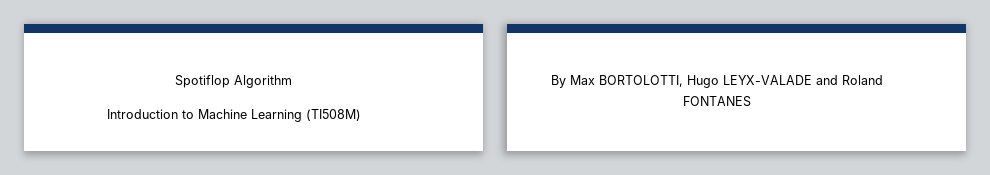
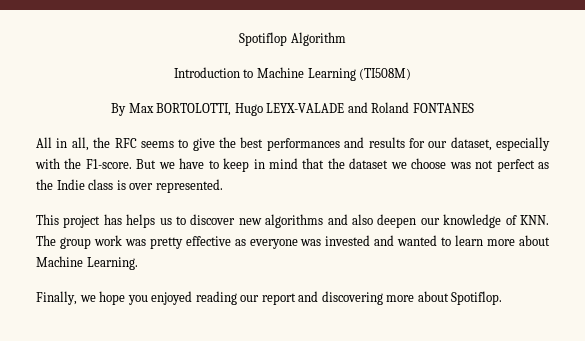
(751, 101) none -> [36,137,550,151] [35,158,550,172] [36,179,223,193] [36,214,549,228] [36,235,550,249] [36,256,138,270] [36,291,503,305] // All in all, the RFC seems to give the best performances and results for our dataset, especially with the F1-score. But we have to keep in mind that the dataset we choose was not perfect as the Indie class is over represented. // This project has helps us to discover new algorithms and also deepen our knowledge of KNN. The group work was pretty effective as everyone was invested and wanted to learn more about Machine Learning. // Finally, we hope you enjoyed reading our report and discovering more about Spotiflop.

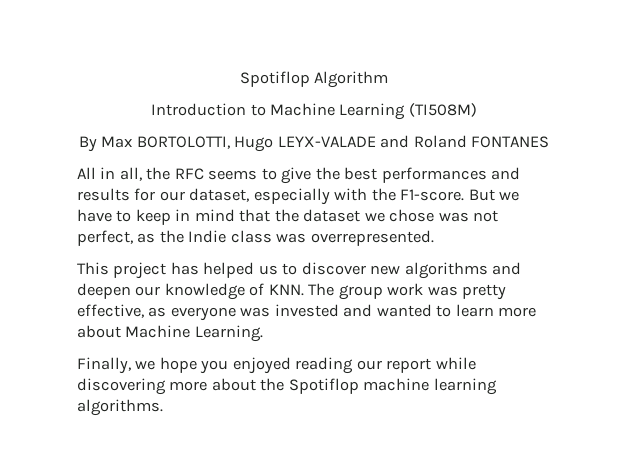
[411,158,447,169] choose -> [389,209,435,222] chose
[496,159,535,172] perfect -> [77,230,133,246] perfect,
[116,179,223,193] is over represented. -> [276,230,434,246] was overrepresented.
[126,214,156,228] helps -> [203,262,255,278] helped
[352,214,373,225] also -> (522, 268) none
[185,236,231,246] effective -> [77,304,144,318] effective,
[298,291,319,302] and -> [435,357,476,370] while
[451,291,503,305] Spotiflop. -> [260,378,497,395] [77,399,163,416] the Spotiflop machine learning algorithms.

